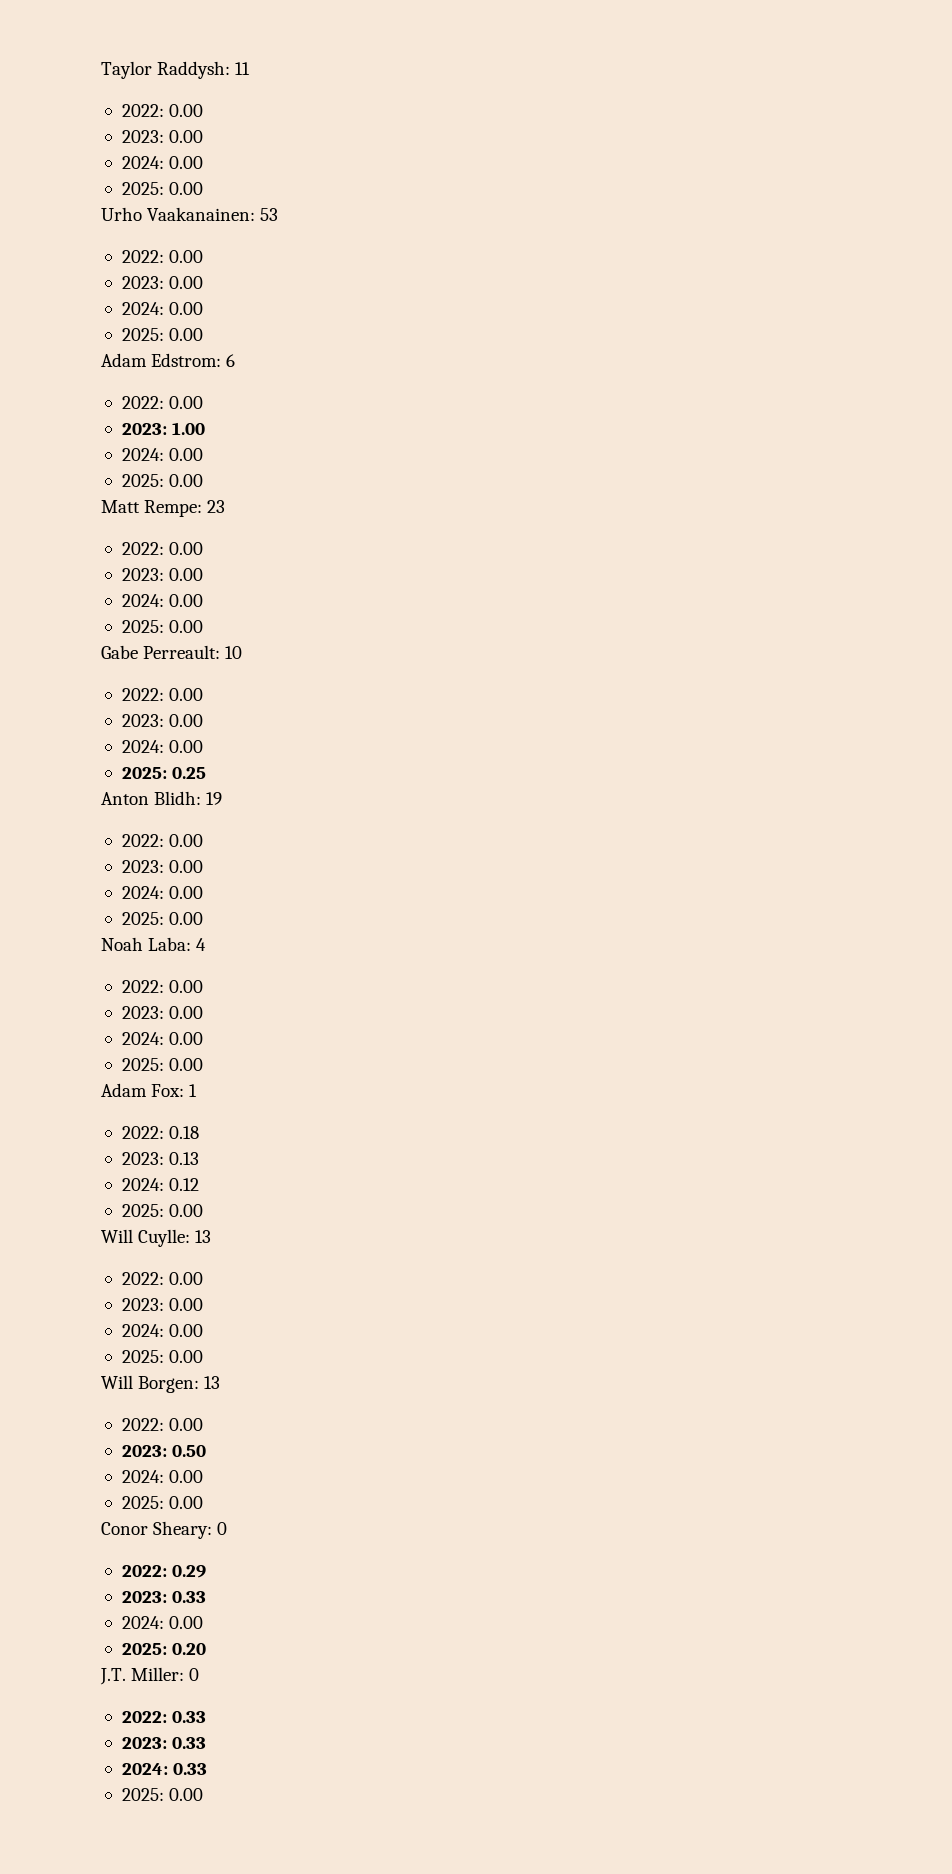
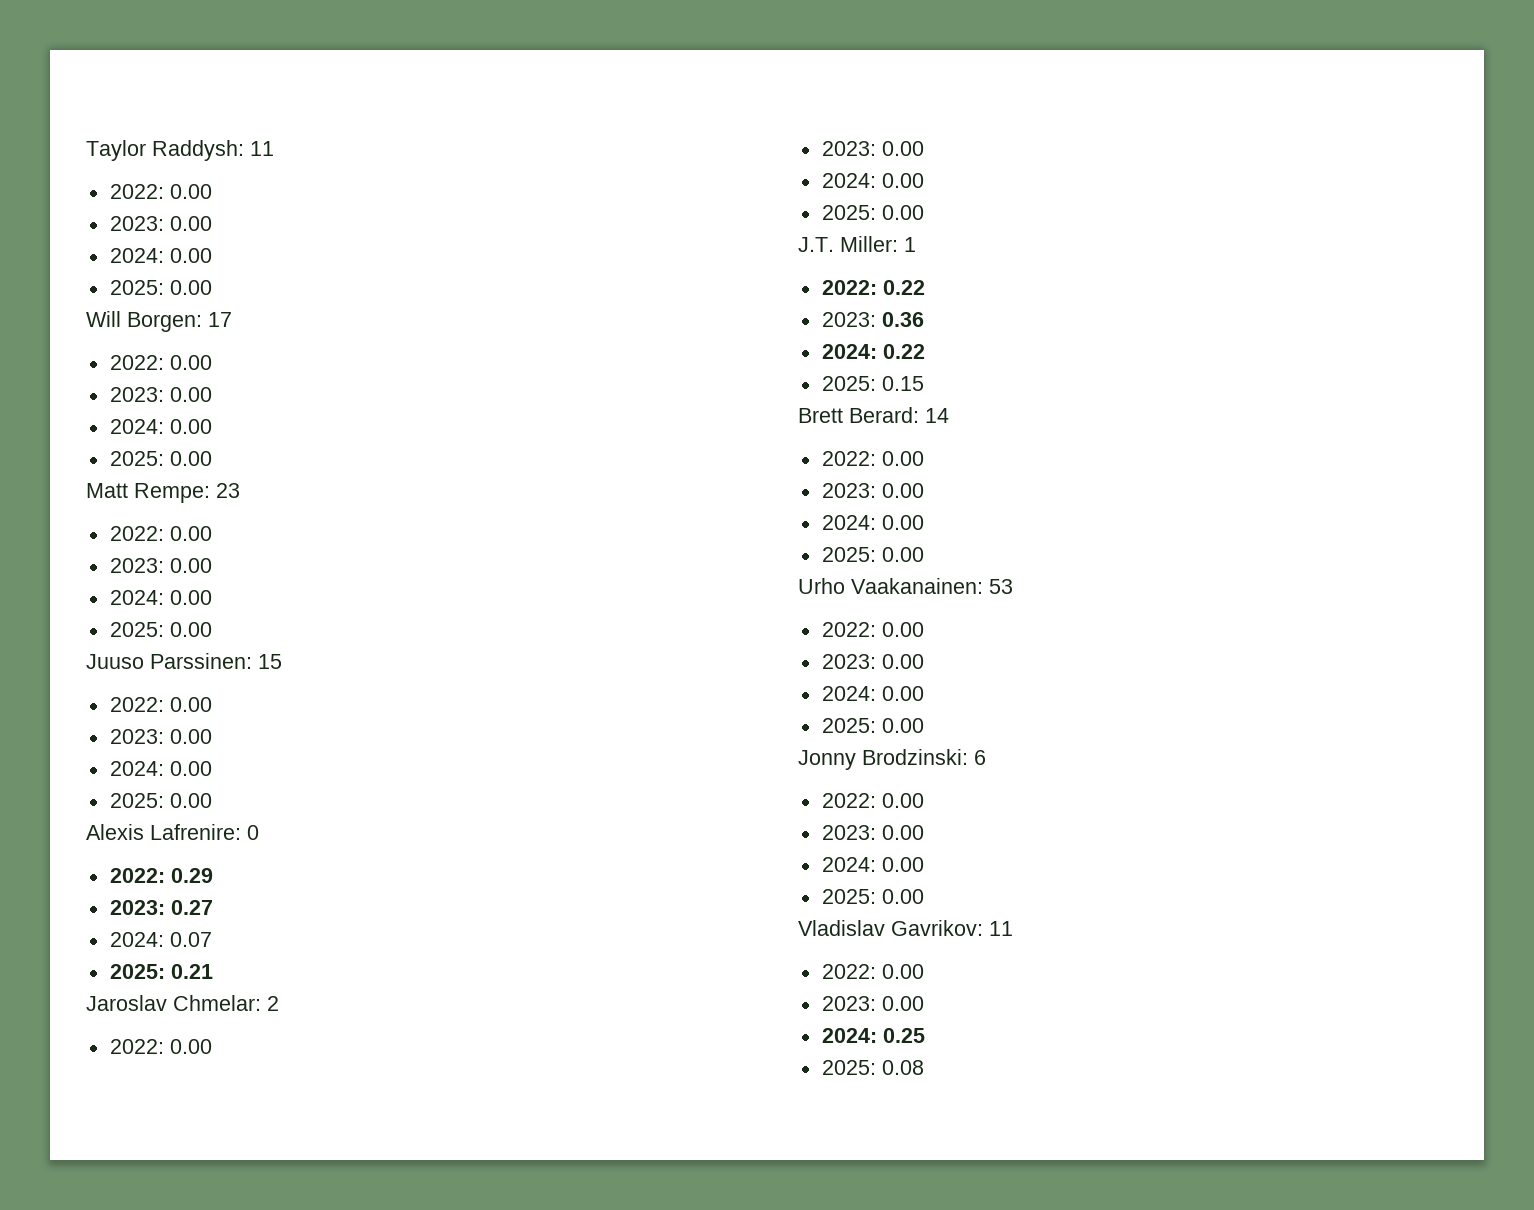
(204, 188) none -> [86,311,232,332] [109,355,212,370] [109,387,212,402] [109,419,212,434] [109,451,212,466] [86,483,240,503] [109,526,212,541] [109,558,212,573] [109,590,212,605] [109,622,212,637] [86,653,282,669] [109,697,212,712] [109,729,212,744] [109,761,212,776] [109,793,212,808] [86,824,259,840] [109,868,213,883] [109,900,213,915] [109,932,212,947] [109,964,213,979] [86,995,279,1011] [109,1039,212,1054] [821,141,924,156] [821,173,924,188] [821,205,924,220] [798,236,916,252] [821,280,925,295] [821,312,924,327] [821,344,925,359] [821,376,924,391] [798,407,949,423] [821,451,924,466] [821,483,924,498] [821,515,924,530] [821,547,924,562] // Will Borgen: 17 // 2022: 0.00 // 2023: 0.00 // 2024: 0.00 // 2025: 0.00 // Matt Rempe: 23 // 2022: 0.00 // 2023: 0.00 // 2024: 0.00 // 2025: 0.00 // Juuso Parssinen: 15 // 2022: 0.00 // 2023: 0.00 // 2024: 0.00 // 2025: 0.00 // Alexis Lafrenire: 0 // 2022: 0.29 // 2023: 0.27 // 2024: 0.07 // 2025: 0.21 // Jaroslav Chmelar: 2 // 2022: 0.00 // 2023: 0.00 // 2024: 0.00 // 2025: 0.00 // J.T. Miller: 1 // 2022: 0.22 // 2023: 0.36 // 2024: 0.22 // 2025: 0.15 // Brett Berard: 14 // 2022: 0.00 // 2023: 0.00 // 2024: 0.00 // 2025: 0.00
[101,353,222,367] Adam Edstrom: -> [798,749,968,770] Jonny Brodzinski:
[121,422,206,435] [121,448,204,461] [121,474,204,487] [101,500,226,517] [121,542,204,555] [121,568,204,581] [121,594,204,607] [121,620,204,633] [101,645,243,659] [121,688,204,701] [121,714,204,727] [121,740,204,753] [121,767,207,779] [101,791,223,805] [121,834,204,847] [121,860,204,873] [121,886,204,899] [121,912,204,925] [101,937,207,951] [121,980,204,993] [121,1006,204,1019] [121,1032,204,1045] [121,1058,204,1071] [101,1083,198,1097] [121,1126,200,1139] [121,1152,200,1165] [121,1178,200,1191] [121,1204,204,1217] [101,1229,212,1247] [121,1272,204,1285] [121,1298,204,1311] [121,1324,204,1337] [121,1350,204,1363] [101,1375,221,1393] [121,1418,204,1431] [121,1445,207,1457] [121,1470,204,1483] [121,1496,204,1509] [101,1521,228,1539] [121,1565,207,1578] [121,1591,207,1603] [121,1616,204,1629] [121,1643,207,1655] [100,1667,200,1685] [121,1711,207,1723] [121,1737,207,1749] [121,1763,208,1775] [121,1788,204,1801] // 2023: 1.00 // 2024: 0.00 // 2025: 0.00 // Matt Rempe: 23 // 2022: 0.00 // 2023: 0.00 // 2024: 0.00 // 2025: 0.00 // Gabe Perreault: 10 // 2022: 0.00 // 2023: 0.00 // 2024: 0.00 // 2025: 0.25 // Anton Blidh: 19 // 2022: 0.00 // 2023: 0.00 // 2024: 0.00 // 2025: 0.00 // Noah Laba: 4 // 2022: 0.00 // 2023: 0.00 // 2024: 0.00 // 2025: 0.00 // Adam Fox: 1 // 2022: 0.18 // 2023: 0.13 // 2024: 0.12 // 2025: 0.00 // Will Cuylle: 13 // 2022: 0.00 // 2023: 0.00 // 2024: 0.00 // 2025: 0.00 // Will Borgen: 13 // 2022: 0.00 // 2023: 0.50 // 2024: 0.00 // 2025: 0.00 // Conor Sheary: 0 // 2022: 0.29 // 2023: 0.33 // 2024: 0.00 // 2025: 0.20 // J.T. Miller: 0 // 2022: 0.33 // 2023: 0.33 // 2024: 0.33 // 2025: 0.00 -> [821,825,924,840] [821,857,924,872] [821,889,924,904] [798,920,1013,936] [821,964,924,979] [821,996,924,1011] [821,1028,925,1043] [821,1060,924,1075] // 2023: 0.00 // 2024: 0.00 // 2025: 0.00 // Vladislav Gavrikov: 11 // 2022: 0.00 // 2023: 0.00 // 2024: 0.25 // 2025: 0.08

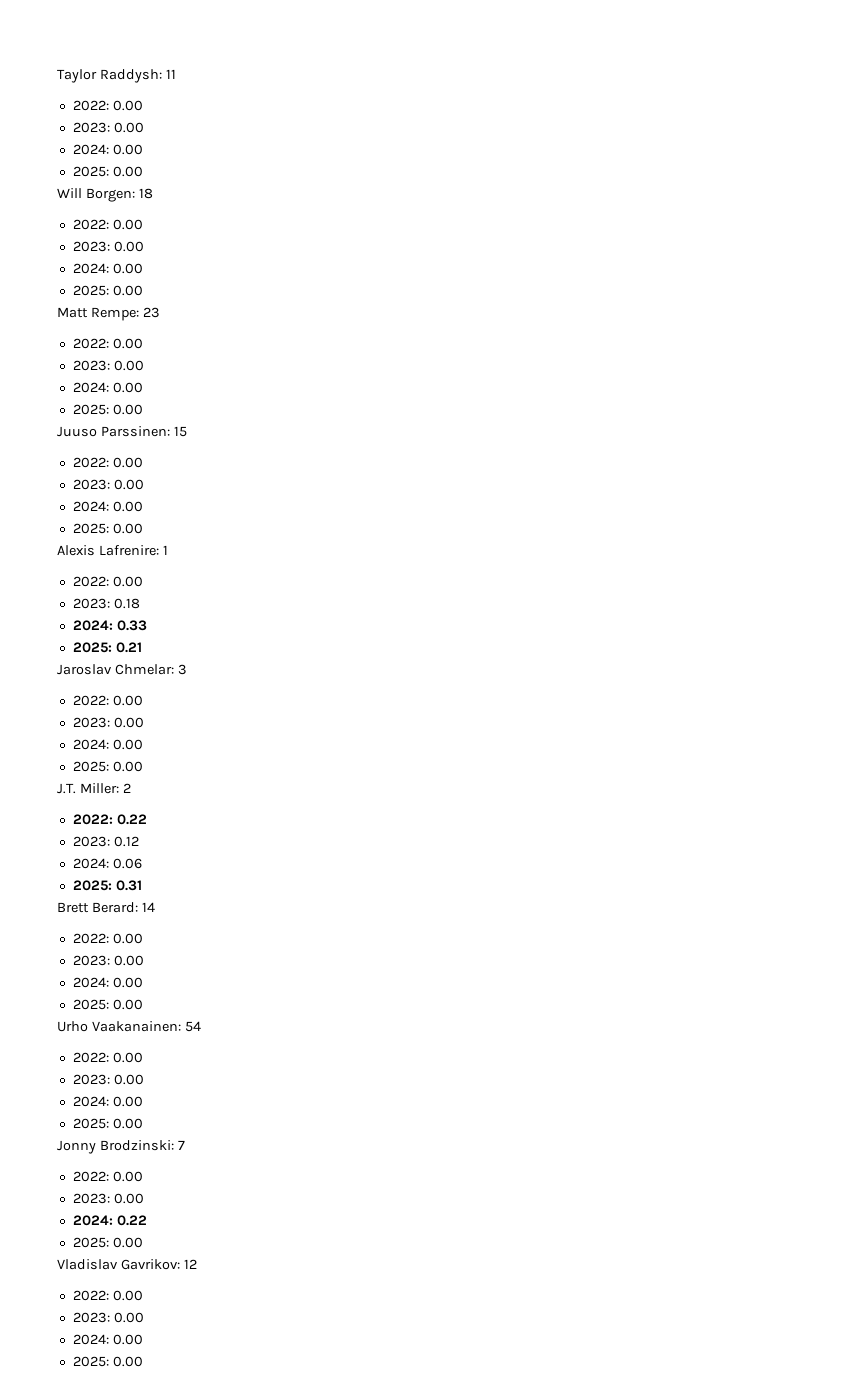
[208,312,232,327] 17 -> [138,188,153,199] 18
[247,825,259,840] [109,868,213,883] [109,900,213,915] [109,932,212,947] 0 // 2022: 0.29 // 2023: 0.27 // 2024: 0.07 -> [162,545,168,555] [72,576,143,587] [72,598,140,609] [72,620,147,631] 1 // 2022: 0.00 // 2023: 0.18 // 2024: 0.33
[267,996,279,1011] 2 -> [177,664,187,675] 3
[904,237,916,252] 1 -> [122,783,131,793] 2
[881,312,924,327] [821,344,925,359] [821,376,924,391] 0.36 // 2024: 0.22 // 2025: 0.15 -> [113,836,139,847] [72,858,142,869] [72,880,142,891] 0.12 // 2024: 0.06 // 2025: 0.31
[989,579,1013,594] 53 -> [184,1021,201,1032] 54
[974,750,986,765] [821,793,924,808] [821,825,924,840] [821,857,924,872] [821,889,924,904] [798,920,1013,936] [821,964,924,979] [821,996,924,1011] [821,1028,925,1043] [821,1060,924,1075] 6 // 2022: 0.00 // 2023: 0.00 // 2024: 0.00 // 2025: 0.00 // Vladislav Gavrikov: 11 // 2022: 0.00 // 2023: 0.00 // 2024: 0.25 // 2025: 0.08 -> [177,1140,185,1150] [72,1171,143,1182] [72,1193,144,1204] [72,1215,147,1226] [72,1237,143,1248] [57,1259,197,1270] [72,1290,143,1301] [72,1312,144,1323] [72,1334,143,1345] [72,1356,143,1367] 7 // 2022: 0.00 // 2023: 0.00 // 2024: 0.22 // 2025: 0.00 // Vladislav Gavrikov: 12 // 2022: 0.00 // 2023: 0.00 // 2024: 0.00 // 2025: 0.00

